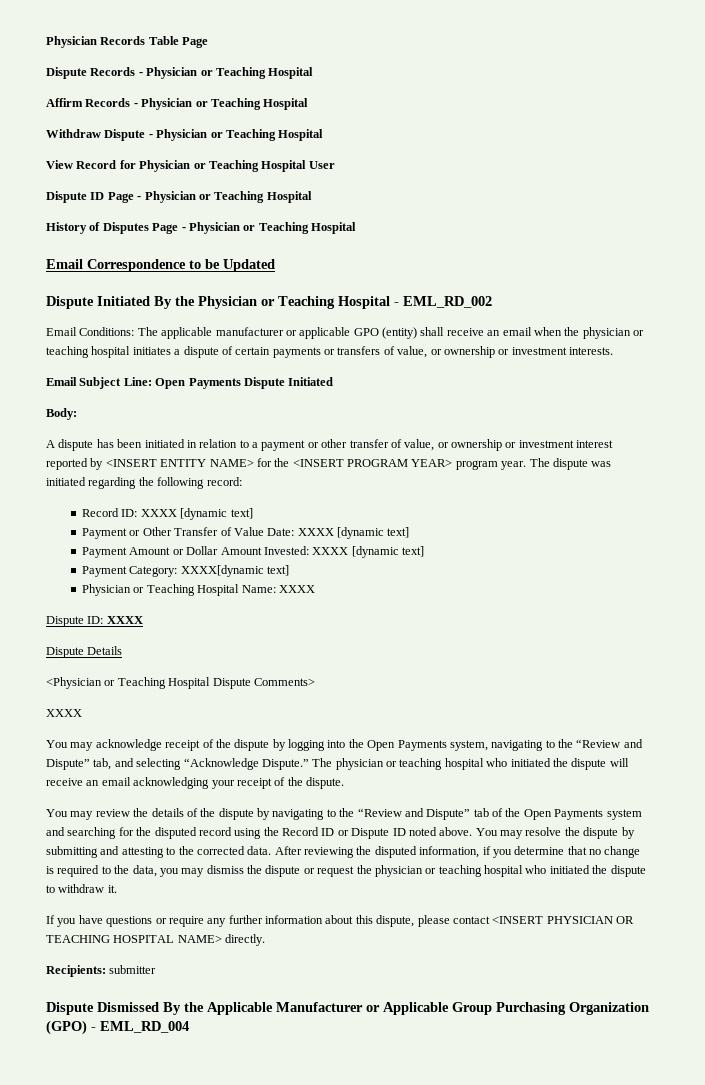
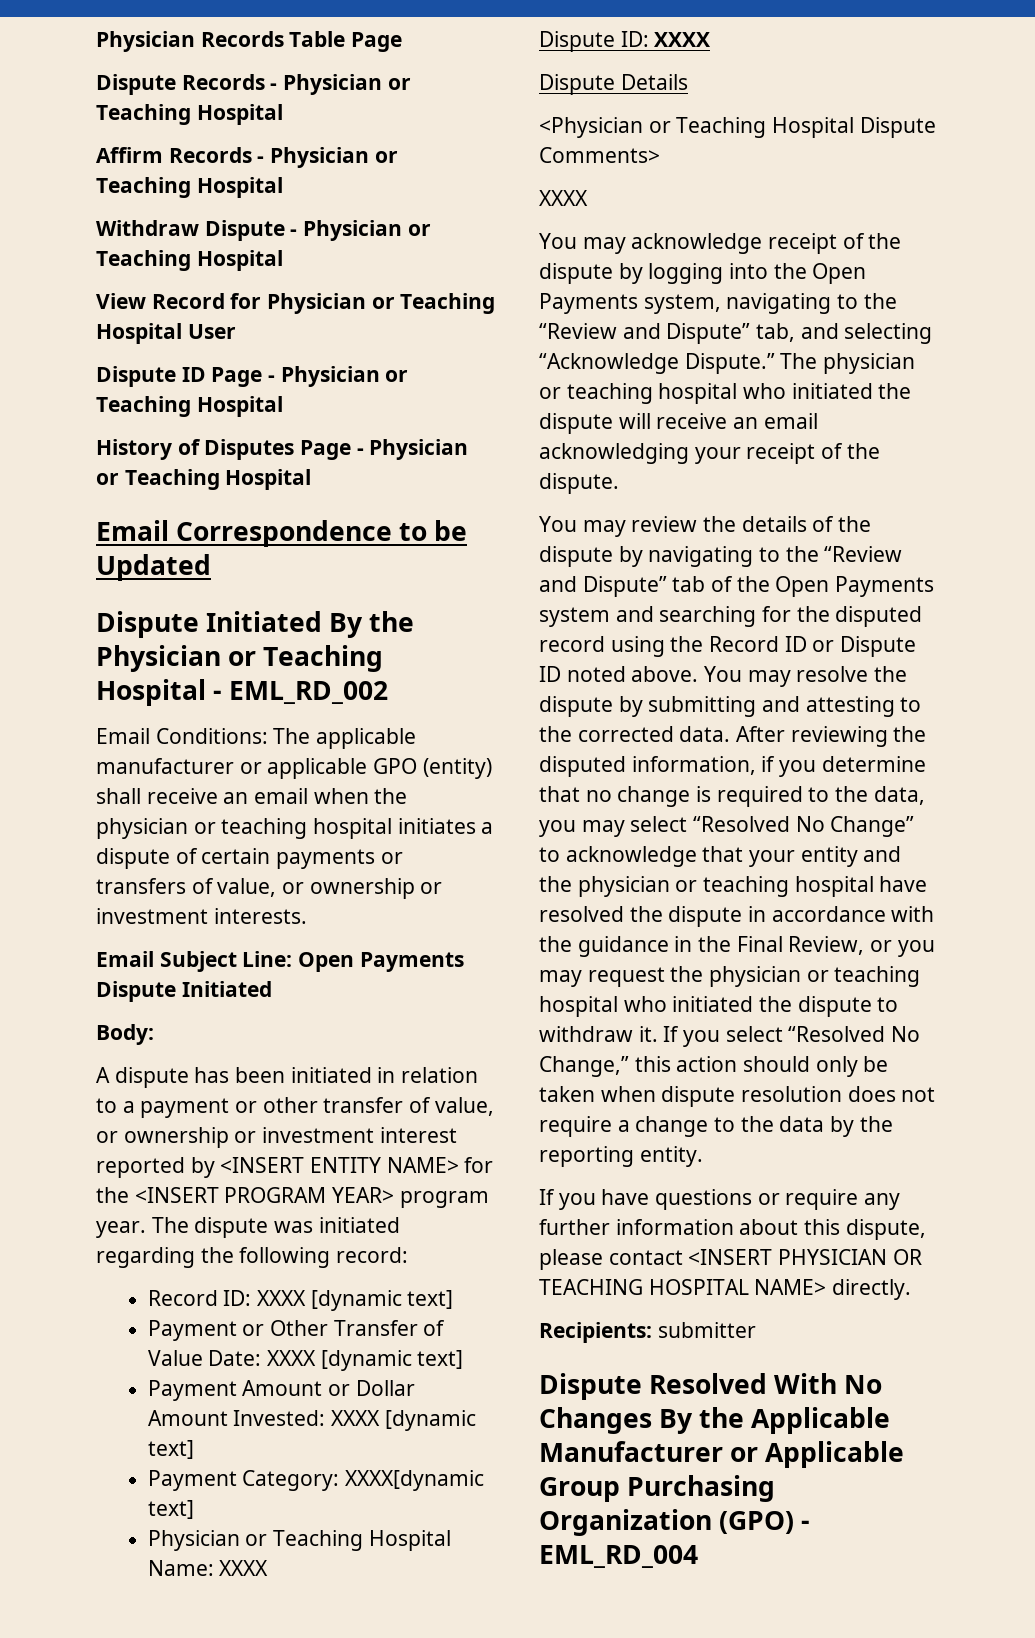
[206,865,315,877] dismiss the dispute or -> [630,816,915,837] [539,846,902,867] [539,876,928,897] [539,906,935,927] [539,936,935,957] [539,970,582,987] select “Resolved No Change” to acknowledge that your entity and the physician or teaching hospital have resolved the dispute in accordance with the guidance in the Final Review, or you may
(117, 889) none -> [663,1026,921,1047] [539,1056,889,1077] [539,1086,936,1107] [539,1116,893,1137] [539,1146,703,1167] If you select “Resolved No Change,” this action should only be taken when dispute resolution does not require a change to the data by the reporting entity.
[97,1002,159,1012] Dismissed -> [649,1373,883,1394] [539,1407,652,1434] Resolved With No Changes

